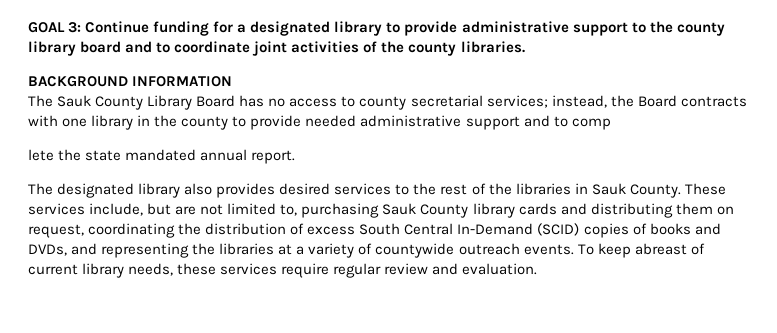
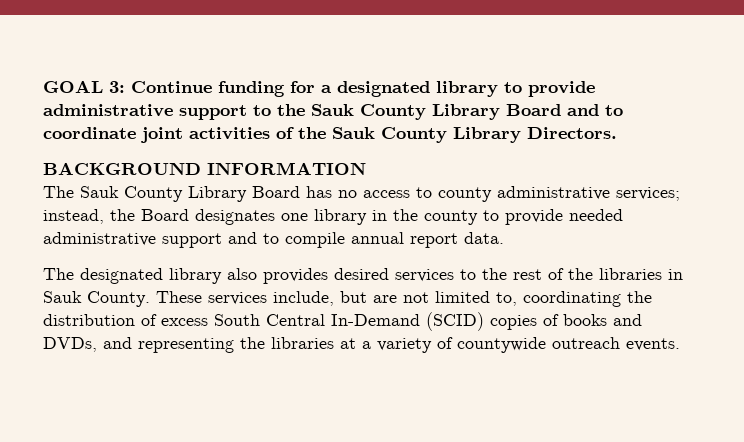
[676,22,725,36] [28,41,122,56] county library board -> [311,104,561,120] Sauk County Library Board
[408,41,525,56] county libraries. -> [332,127,617,143] Sauk County Library Directors.
[410,95,483,107] secretarial -> [497,186,610,200] administrative
[680,96,747,107] [28,115,58,127] contracts with -> [195,209,275,225] designates
[571,118,611,130] [28,149,296,164] comp // lete the state mandated annual report. -> [285,232,504,248] compile annual report data.
[301,203,734,218] [28,224,84,238] purchasing Sauk County library cards and distributing them on request, -> (517, 299) none
[577,243,705,258] [28,263,538,278] To keep abreast of current library needs, these services require regular review and evaluation. -> (680, 344) none

